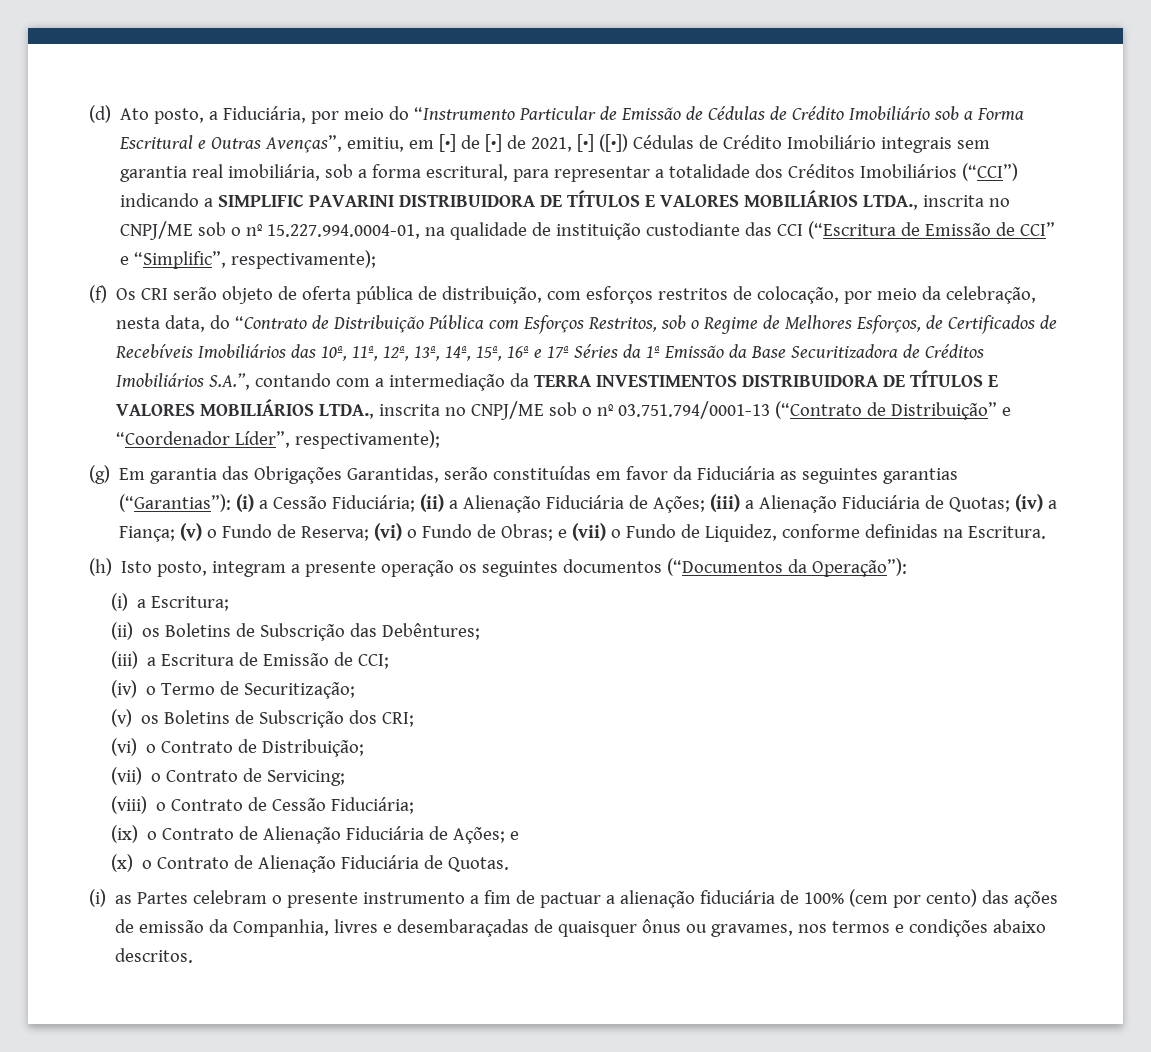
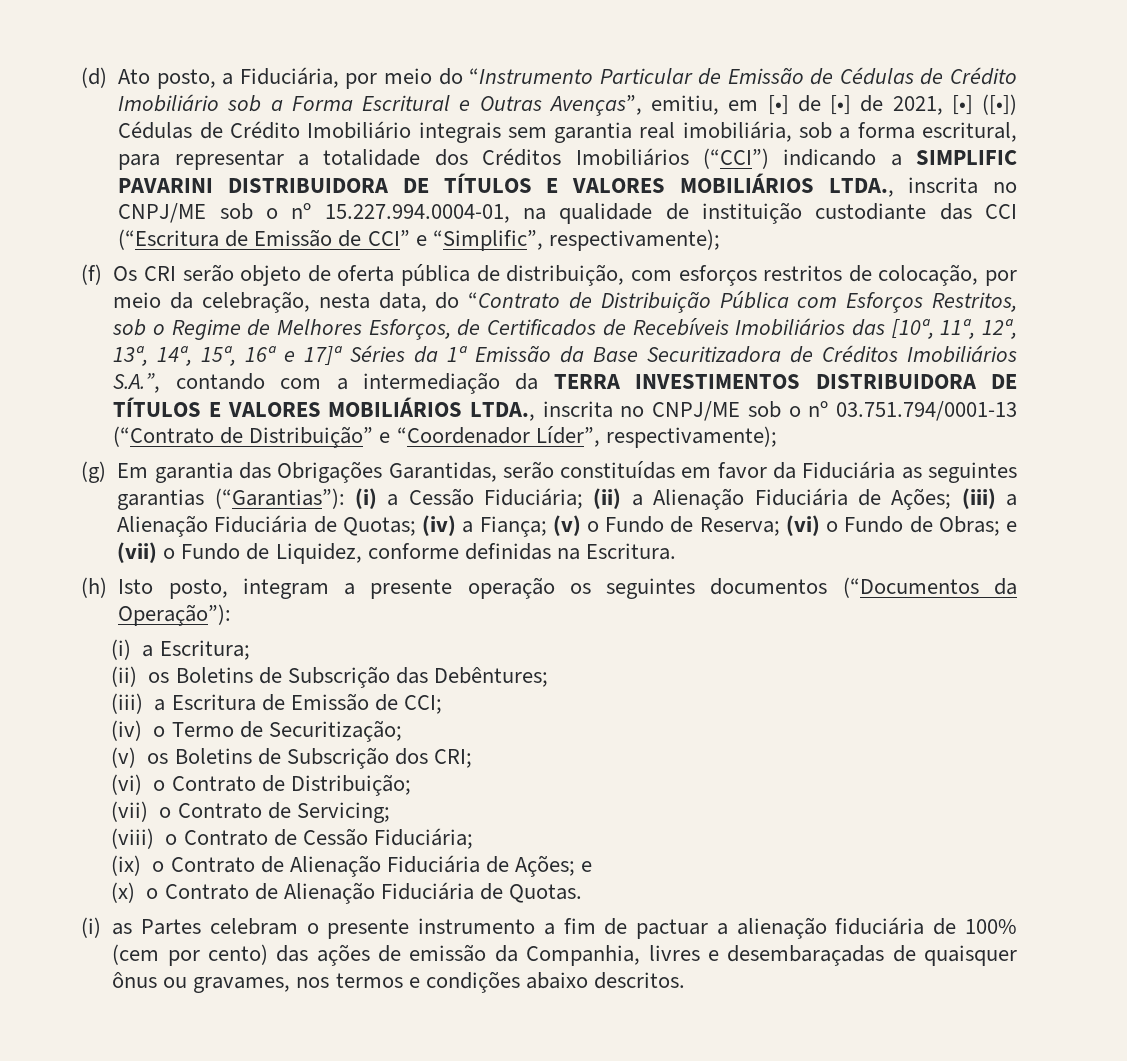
[321,346,348,361] 10ª, -> [891,319,934,339] [10ª,
[547,346,570,358] 17ª -> [304,346,343,366] 17]ª

